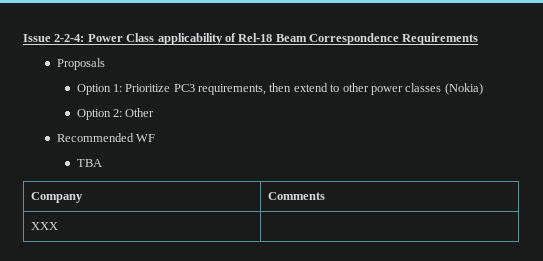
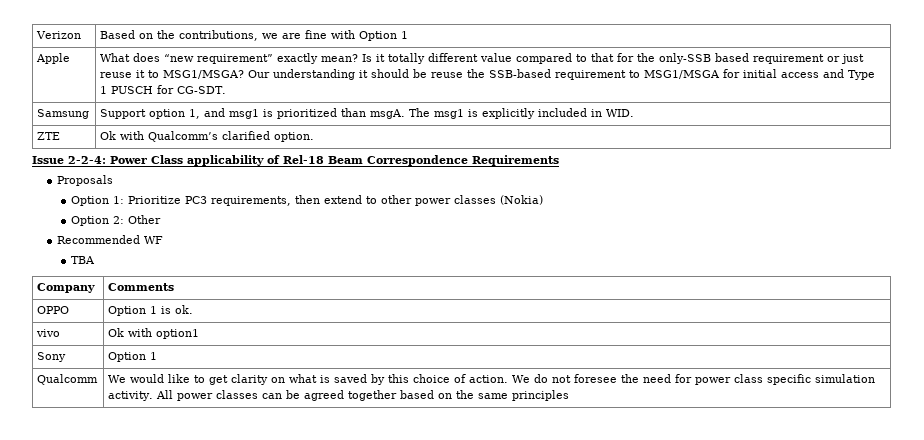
(23, 38) none -> [36,31,82,39] [100,30,409,41] [36,53,71,64] [100,53,865,64] [100,69,876,80] [100,85,227,94] [37,109,90,119] [100,108,635,119] [37,132,61,140] [100,131,315,142] Verizon | Based on the contributions, we are fine with Option 1 // Apple | What does “new requirement” exactly mean? Is it totally different value compared to that for the only-SSB based requirement or just reuse it to MSG1/MSGA? Our understanding it should be reuse the SSB-based requirement to MSG1/MSGA for initial access and Type 1 PUSCH for CG-SDT. // Samsung | Support option 1, and msg1 is prioritized than msgA. The msg1 is explicitly included in WID. // ZTE | Ok with Qualcomm’s clarified option. //
[30,222,58,230] XXX | -> [37,306,70,314] [108,305,194,316] [36,329,61,337] [108,328,200,339] [37,352,67,362] [108,352,158,362] [37,374,99,385] [108,374,876,385] [108,390,570,401] OPPO | Option 1 is ok. // vivo | Ok with option1 // Sony | Option 1 // Qualcomm | We would like to get clarity on what is saved by this choice of action. We do not foresee the need for power class specific simulation activity. All power classes can be agreed together based on the same principles

